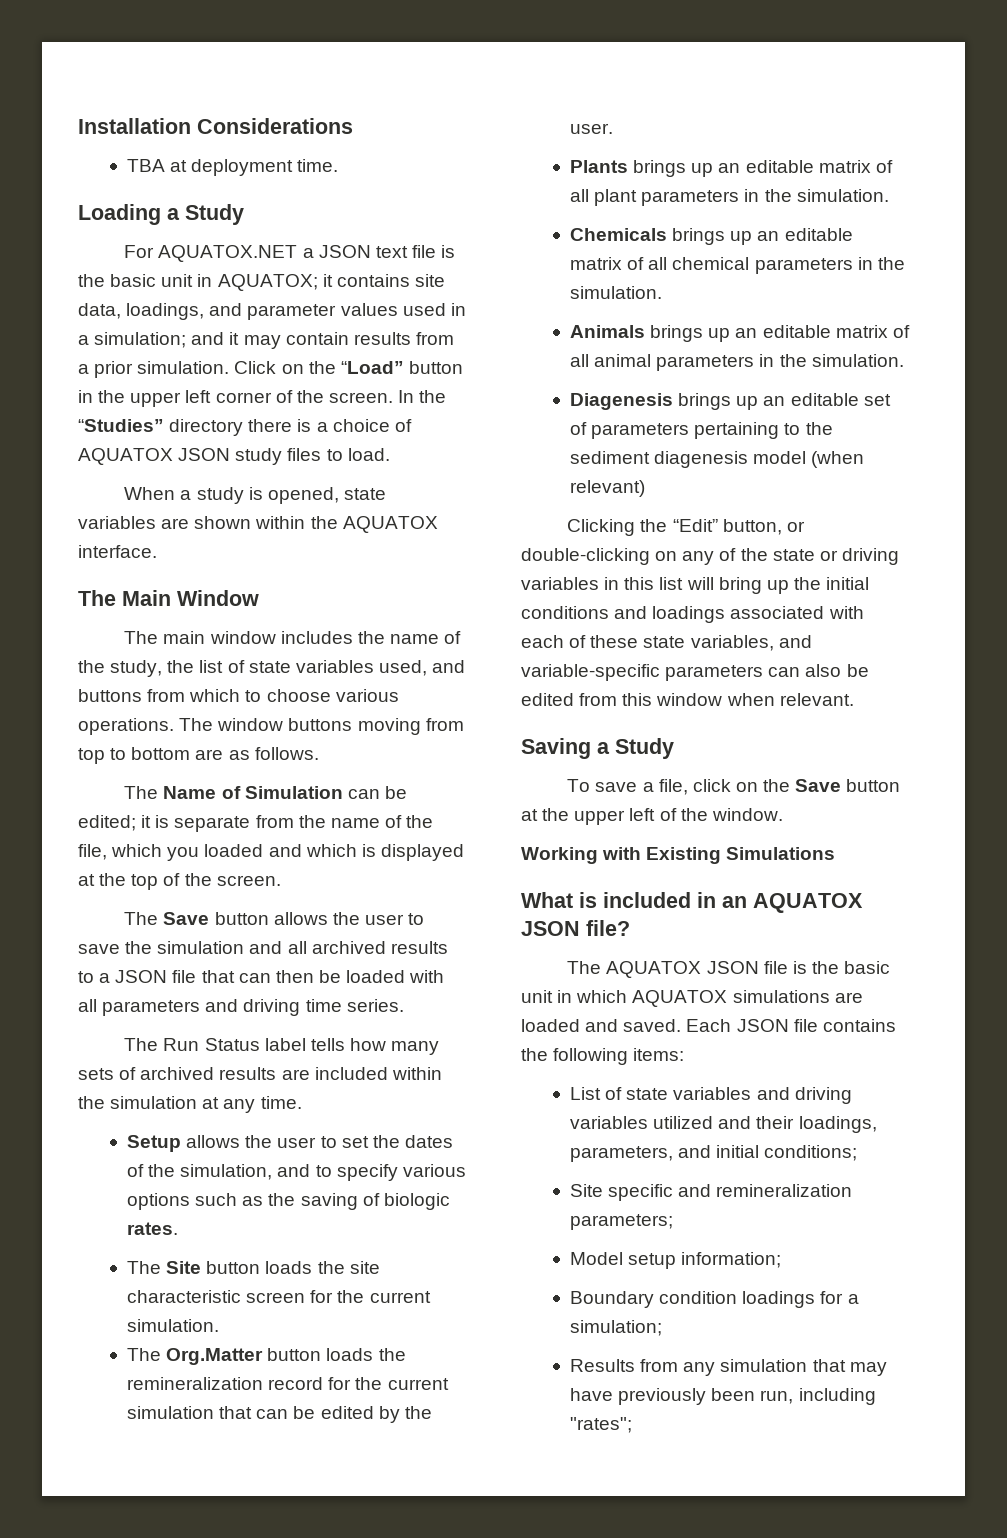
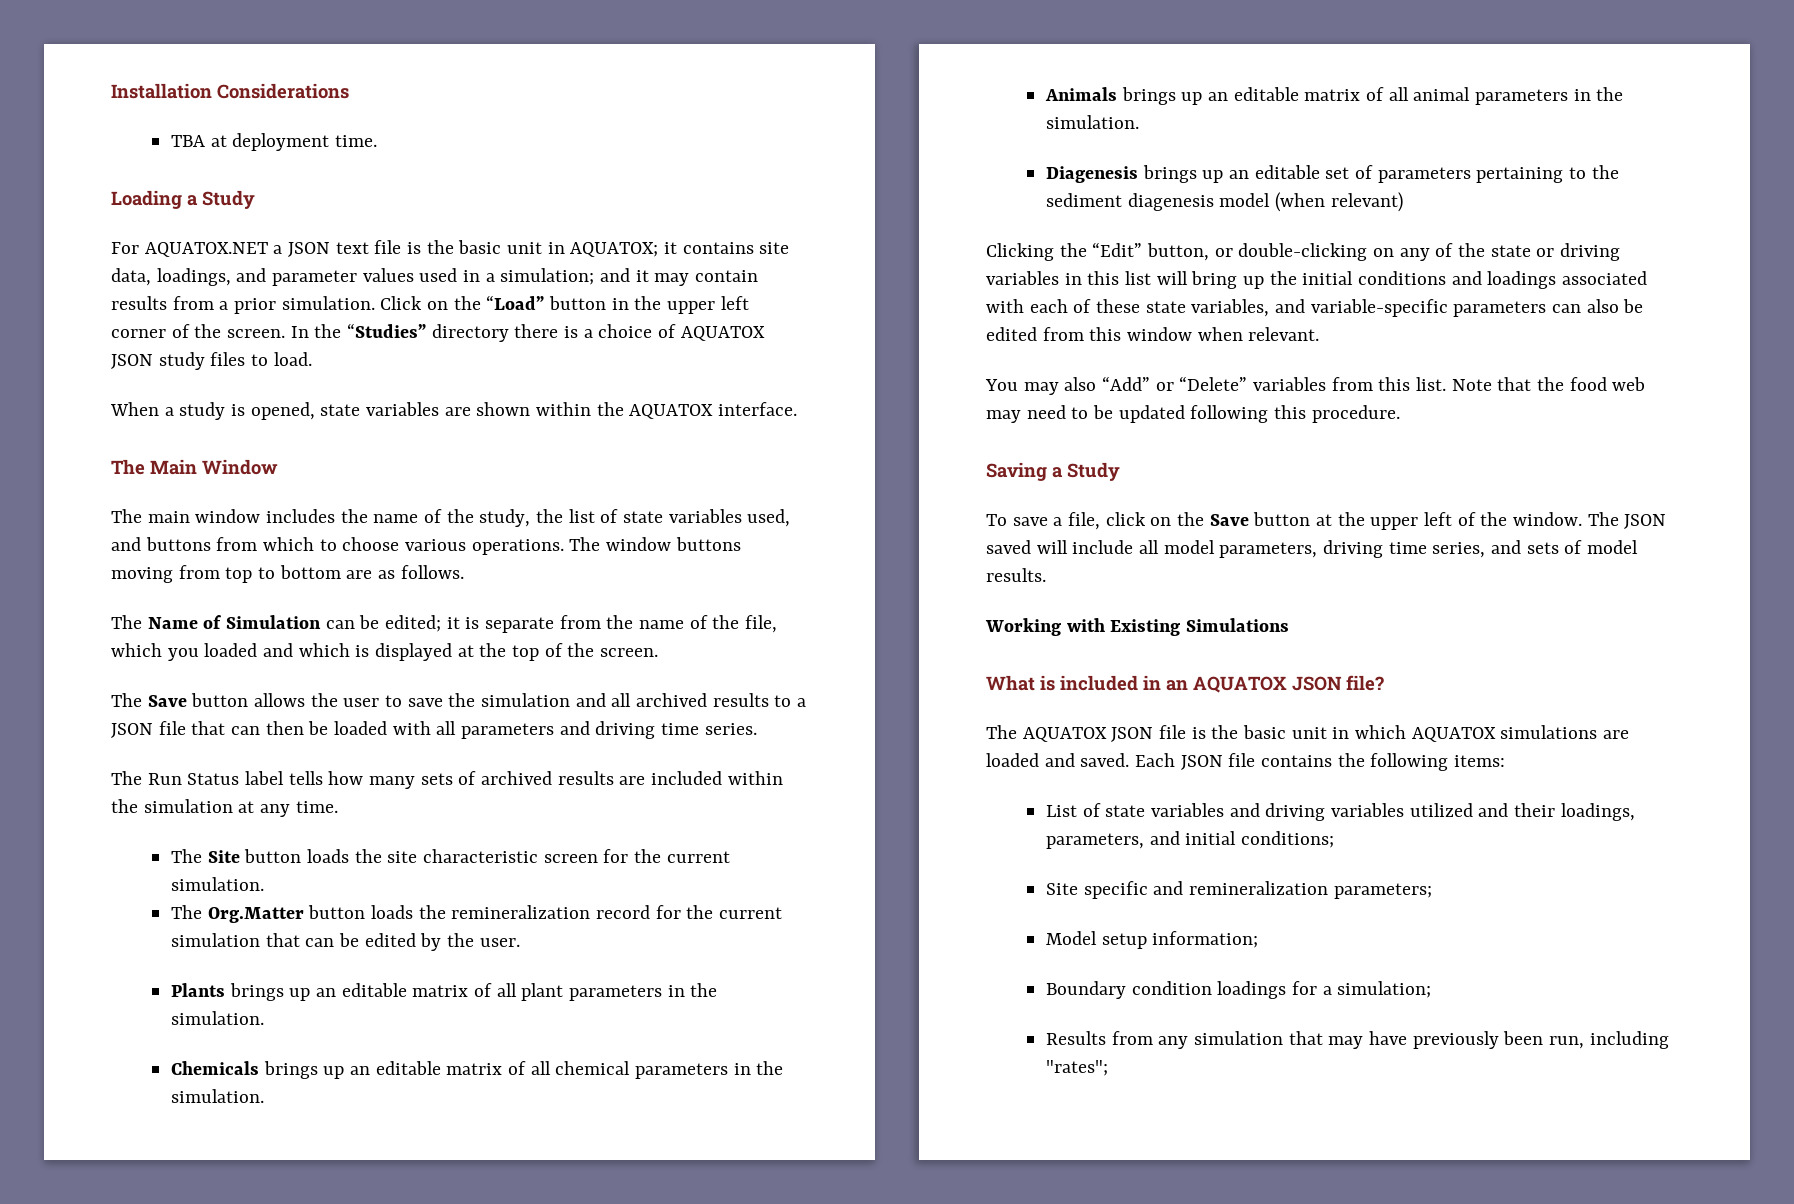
[127,1135,453,1152] [127,1164,466,1181] [127,1193,450,1210] [127,1222,179,1235] // Setup allows the user to set the dates of the simulation, and to specify various options such as the saving of biologic rates. -> (338, 807) none
(854, 699) none -> [985,376,1646,395] [986,405,1400,423] // You may also “Add” or “Delete” variables from this list. Note that the food web may need to be updated following this procedure.
(783, 814) none -> [1587,512,1667,529] [986,540,1639,558] [986,568,1046,582] The JSON saved will include all model parameters, driving time series, and sets of model results.

